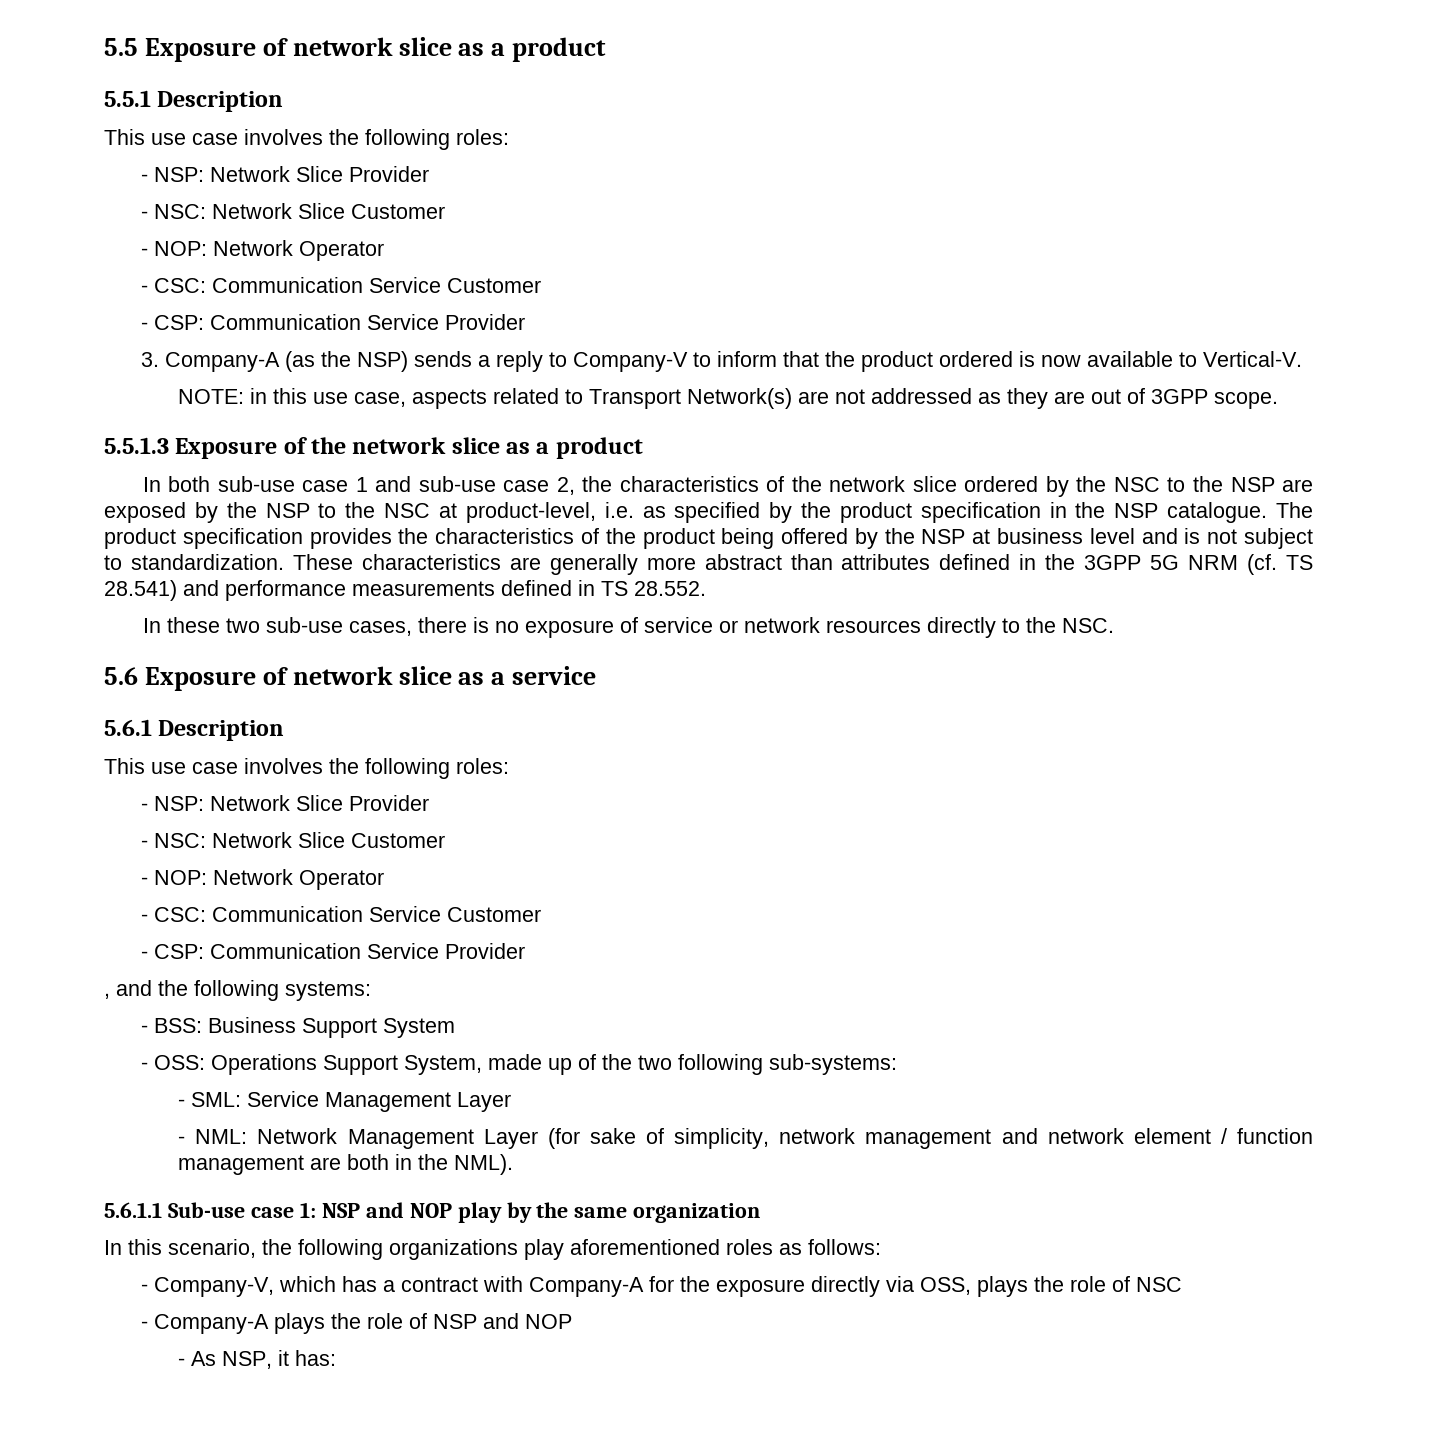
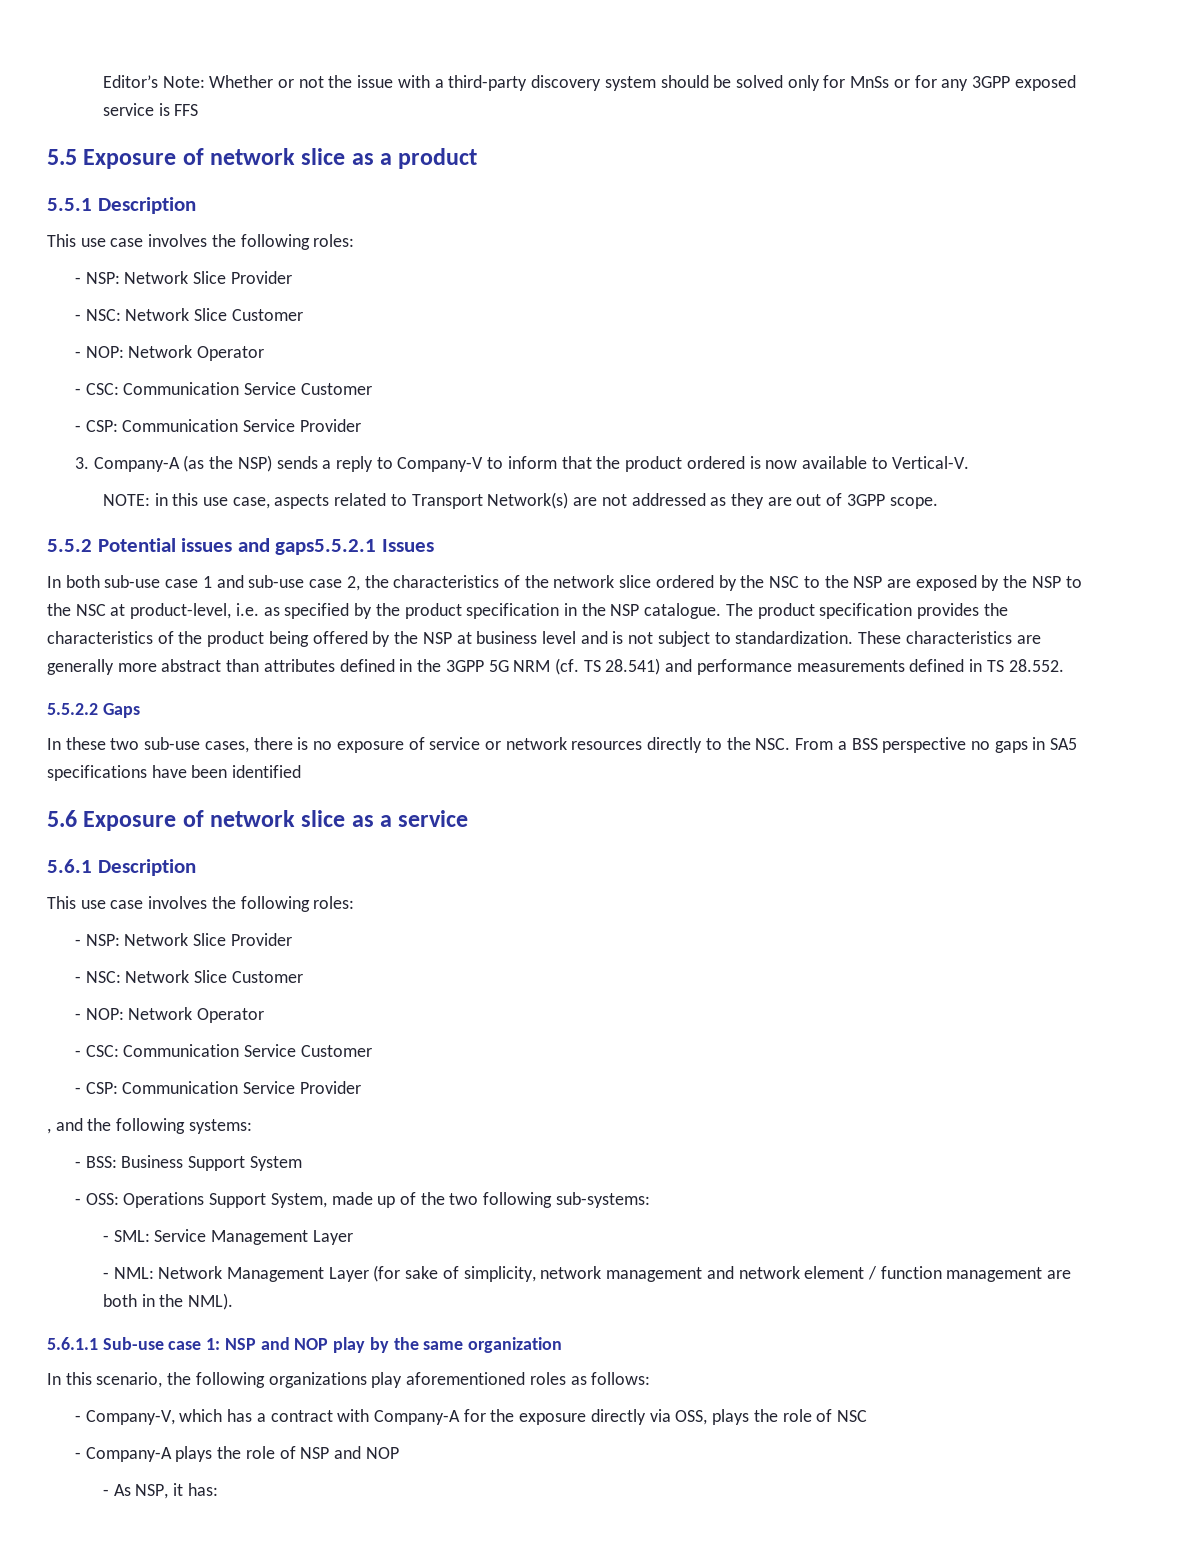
(104, 47) none -> [102,75,1076,91] [102,103,199,116] Editor’s Note: Whether or not the issue with a third-party discovery system should be solved only for MnSs or for any 3GPP exposed service is FFS //
[104,437,643,459] 5.5.1.3 Exposure of the network slice as a product -> [47,538,434,555] 5.5.2 Potential issues and gaps5.5.2.1 Issues
(706, 588) none -> [47,703,140,718] // 5.5.2.2 Gaps
(1114, 625) none -> [795,737,1078,753] [47,765,302,781] From a BSS perspective no gaps in SA5 specifications have been identified

